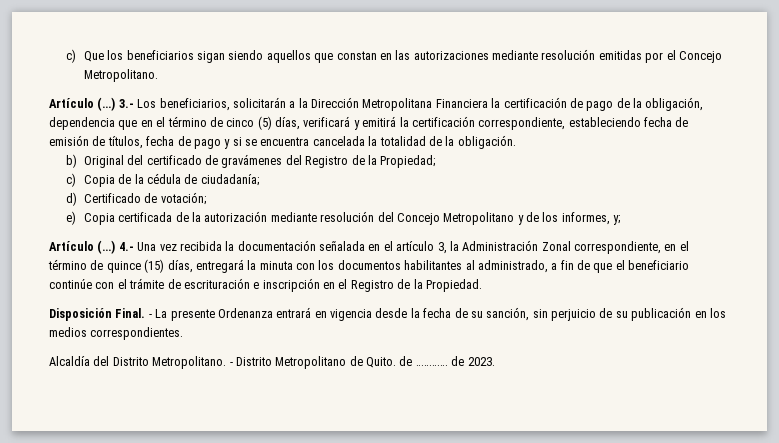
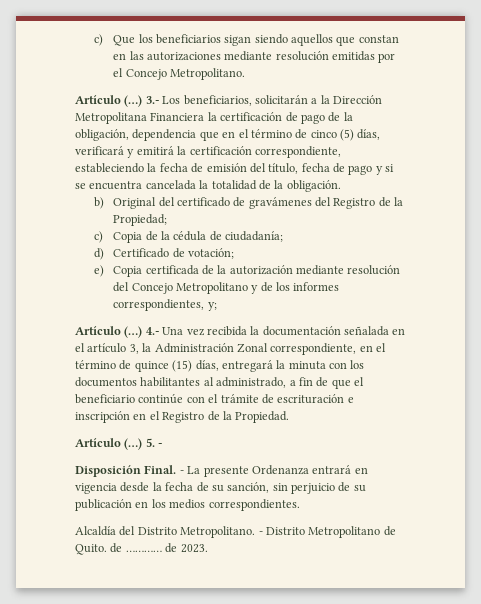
(641, 122) none -> [147,163,157,172] la
[92,136,143,149] de títulos, -> [249,163,299,174] del título,
[561,212,610,225] informes, -> [293,282,340,291] [113,299,205,311] informes correspondientes,
(482, 285) none -> [75,438,163,450] // Artículo (…) 5. -

